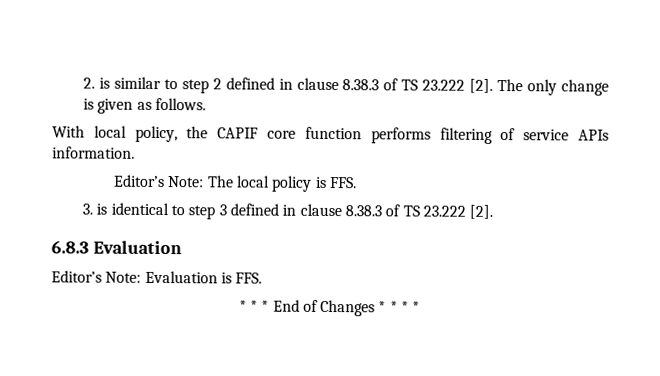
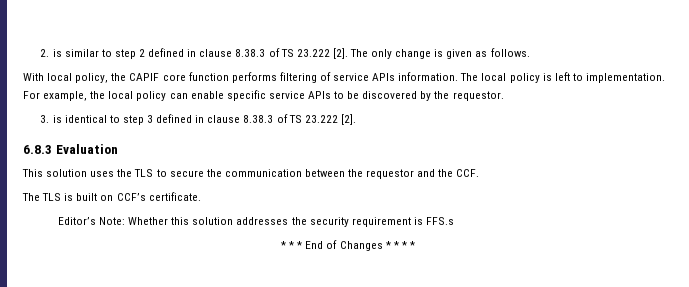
[114,174,205,188] // Editor’s Note: -> (459, 76) none
[330,177,358,189] FFS. -> [554,72,665,83] [23,90,504,101] left to implementation. For example, the local policy can enable specific service APIs to be discovered by the requestor.
[51,270,263,284] Editor’s Note: Evaluation is FFS. -> [22,169,480,179] [22,192,201,201] [57,217,454,227] This solution uses the TLS to secure the communication between the requestor and the CCF. // The TLS is built on CCF’s certificate. // Editor’s Note: Whether this solution addresses the security requirement is FFS.s

